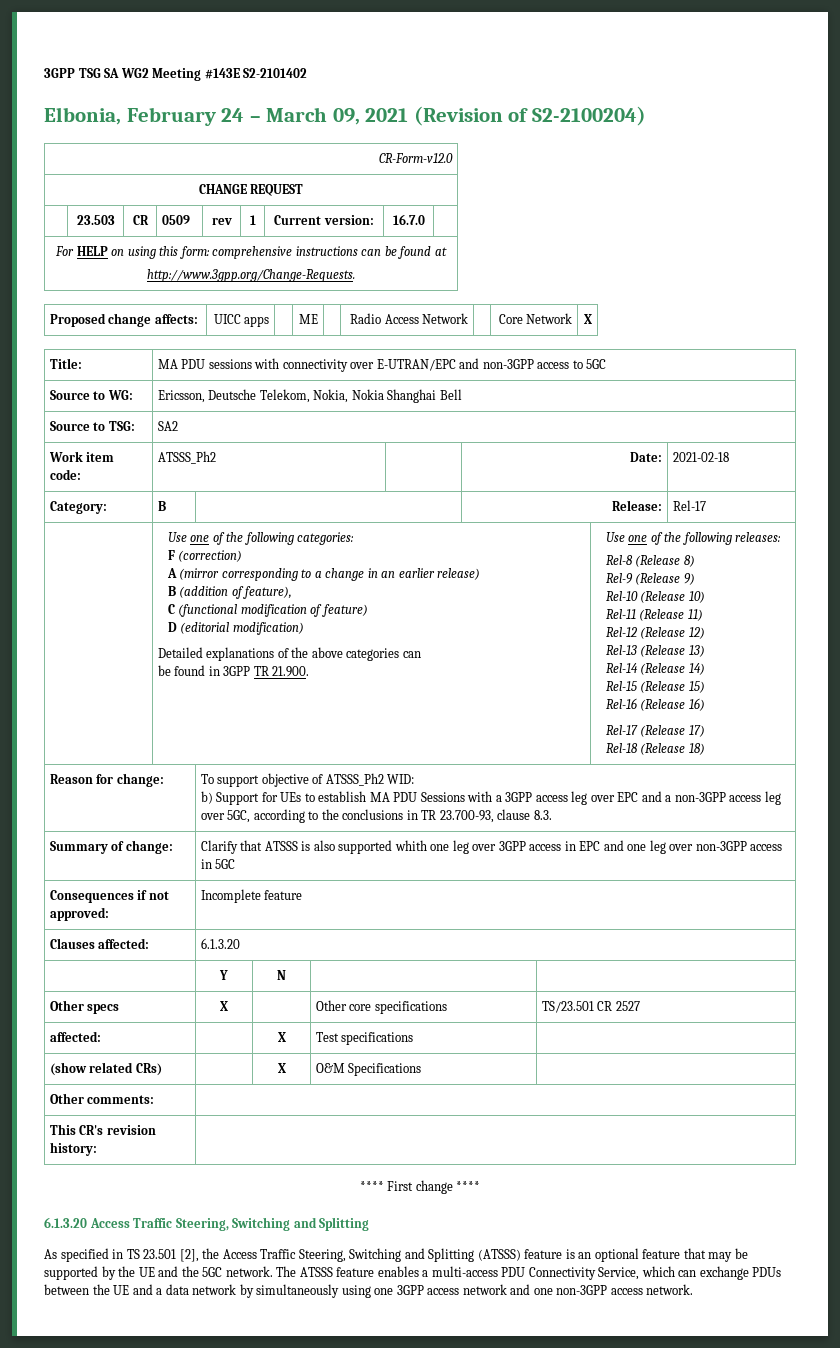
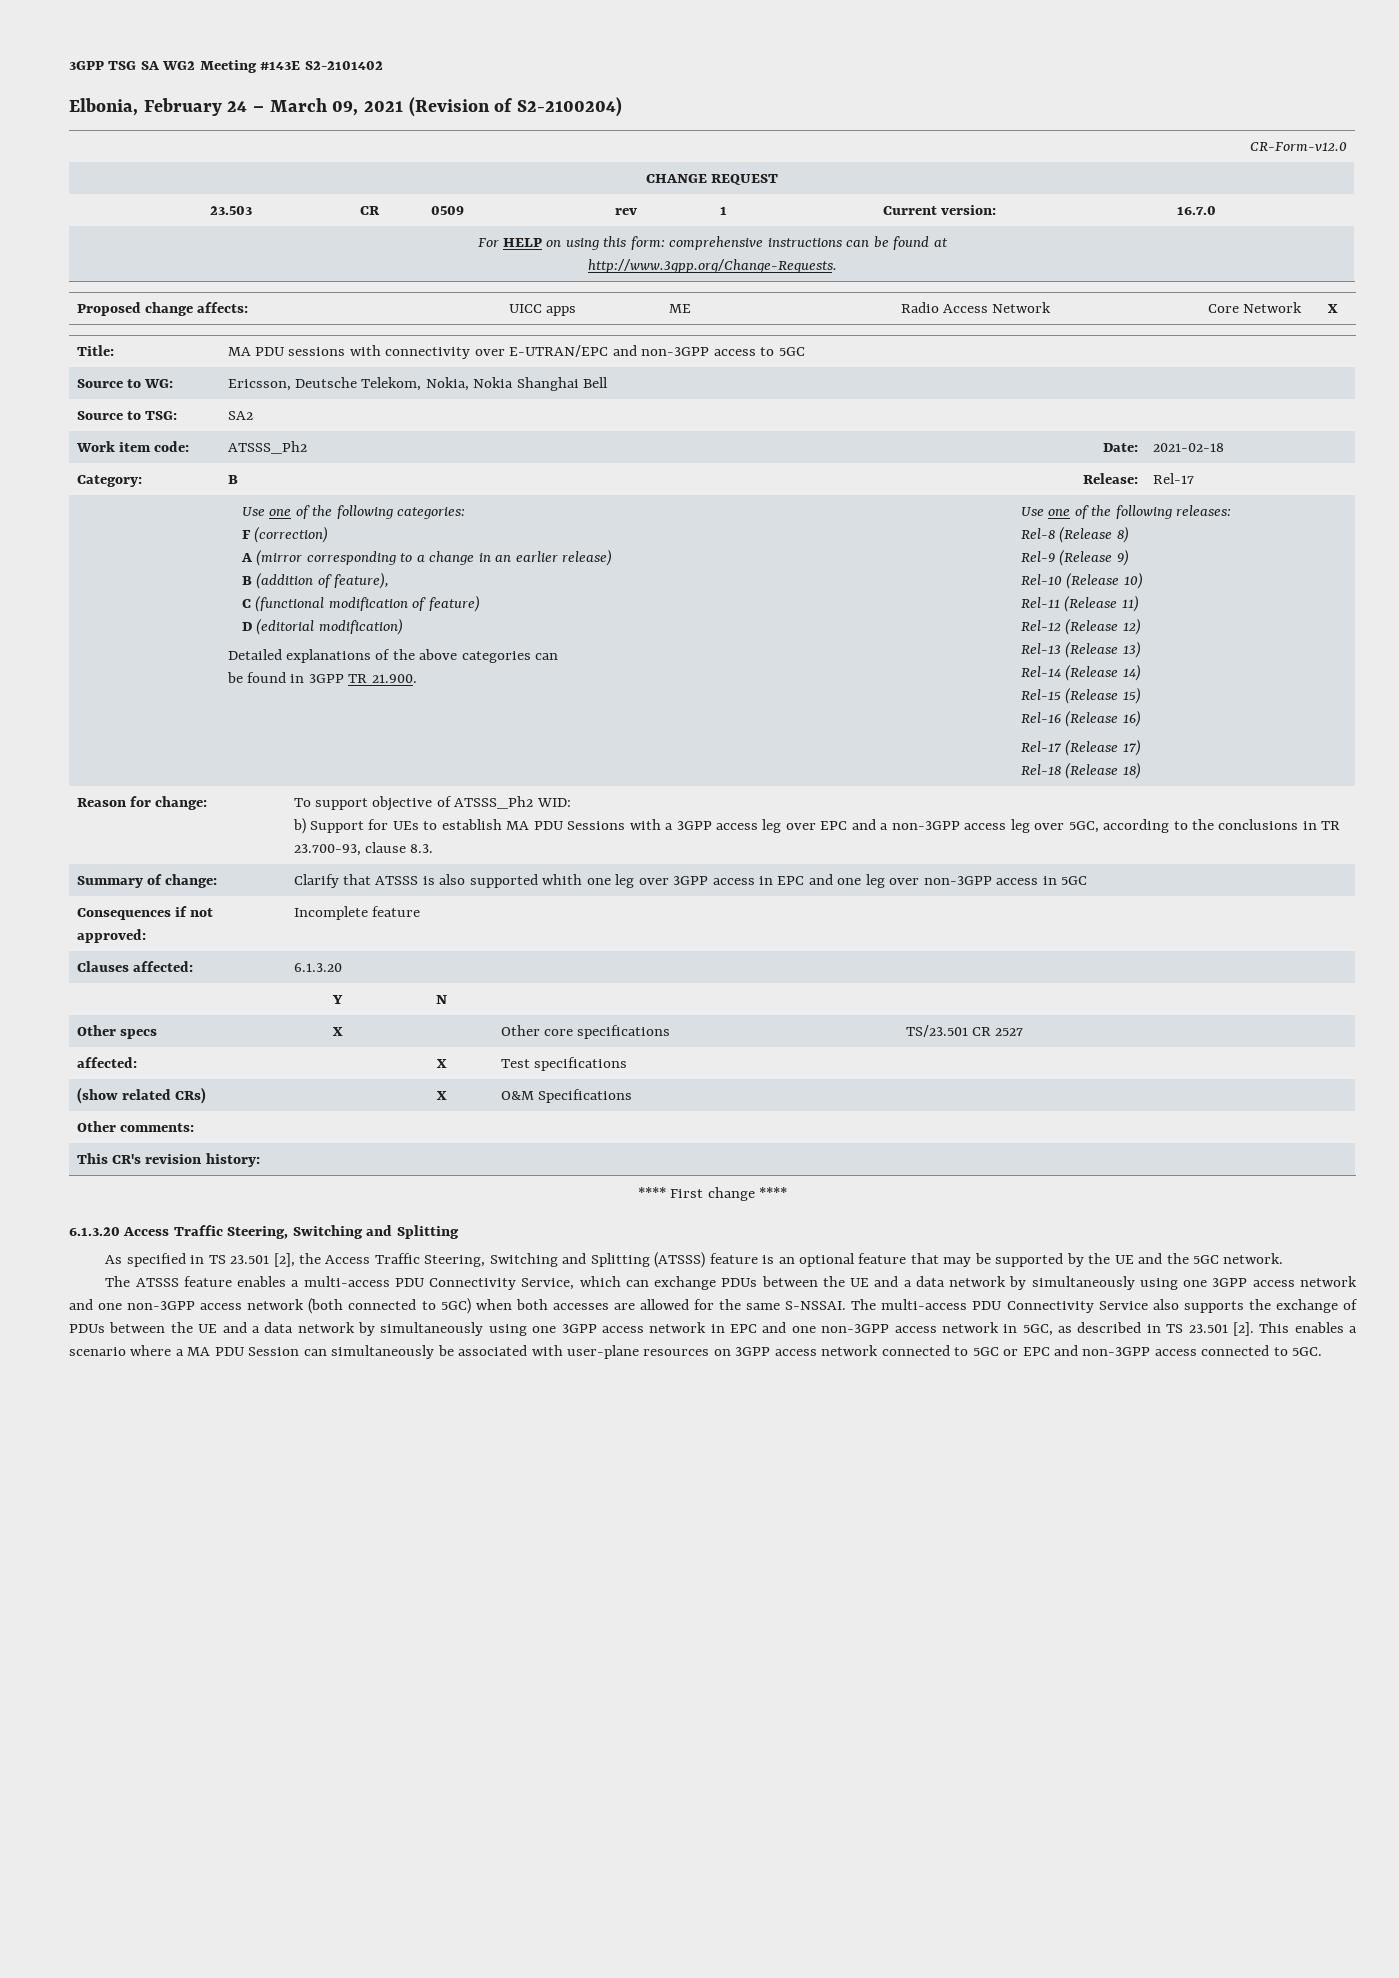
(273, 1271) none -> (1284, 1258) //
[646,1284,694,1295] network. -> [247,1298,1359,1314] [69,1322,1357,1336] [69,1345,1323,1359] network (both connected to 5GC) when both accesses are allowed for the same S-NSSAI. The multi-access PDU Connectivity Service also supports the exchange of PDUs between the UE and a data network by simultaneously using one 3GPP access network in EPC and one non-3GPP access network in 5GC, as described in TS 23.501 [2]. This enables a scenario where a MA PDU Session can simultaneously be associated with user-plane resources on 3GPP access network connected to 5GC or EPC and non-3GPP access connected to 5GC.

